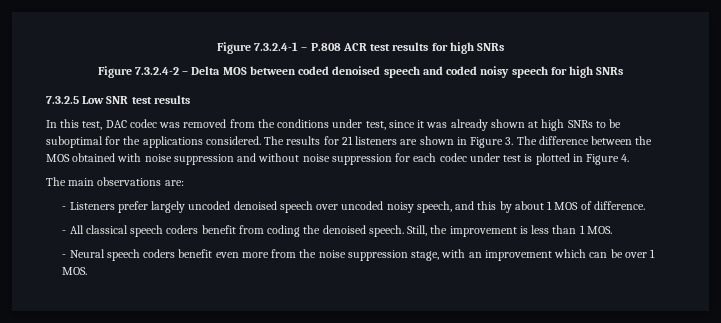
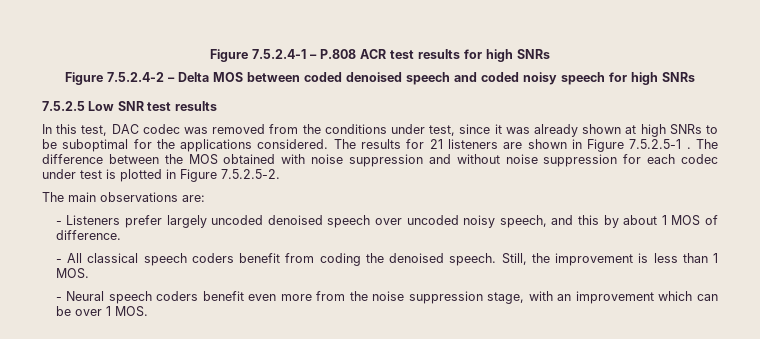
[216,42,299,54] Figure 7.3.2.4-1 -> [210,49,306,62] Figure 7.5.2.4-1
[134,67,179,75] 7.3.2.4-2 -> [107,72,164,82] 7.5.2.4-2
[46,96,79,104] 7.3.2.5 -> [42,101,85,111] 7.5.2.5
[505,137,514,145] 3. -> [629,139,691,149] 7.5.2.5-1 .
[621,154,630,162] 4. -> [221,169,280,179] 7.5.2.5-2.

